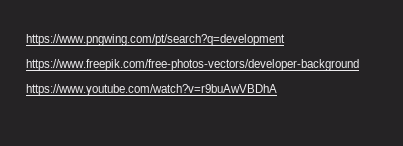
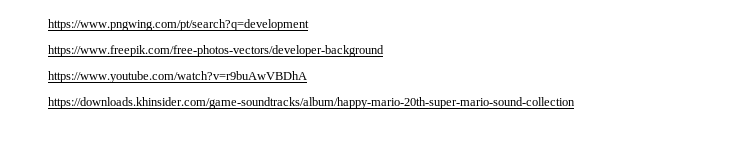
(277, 90) none -> [48,97,575,109] // https://downloads.khinsider.com/game-soundtracks/album/happy-mario-20th-super-mario-sound-collection

